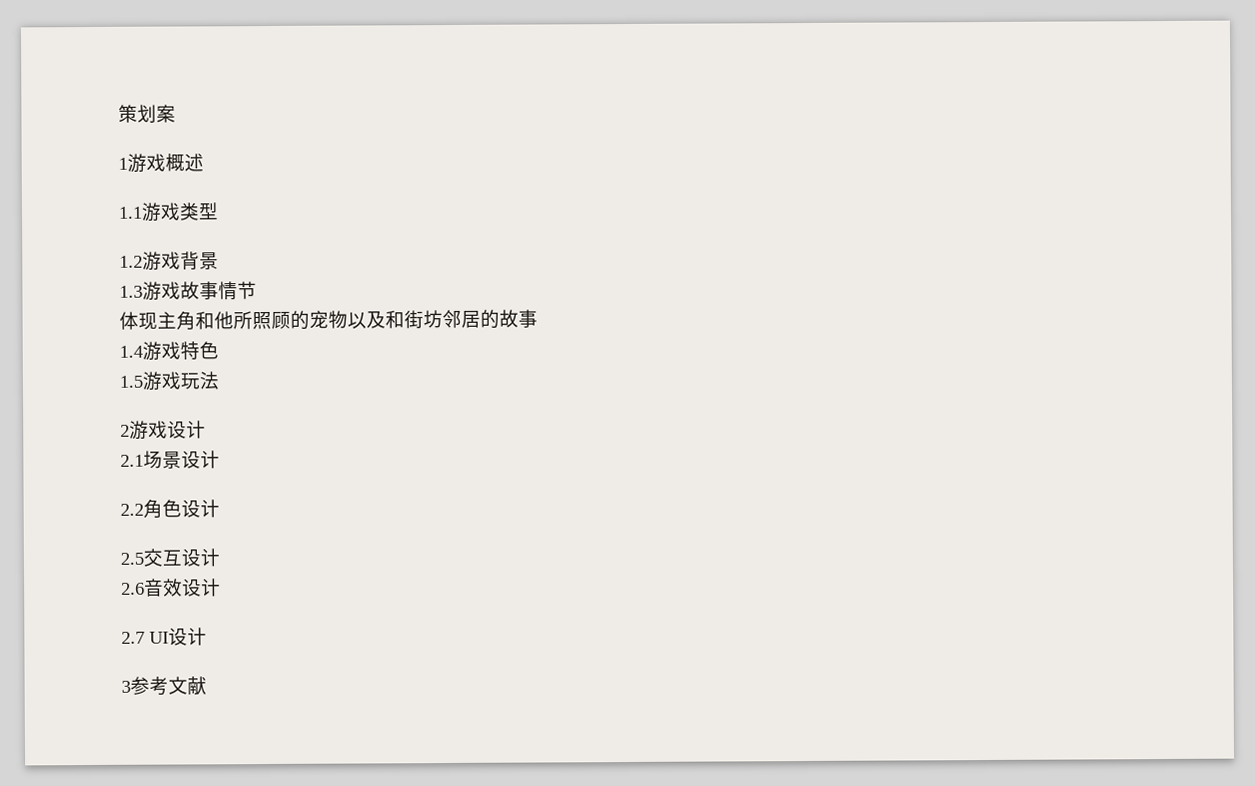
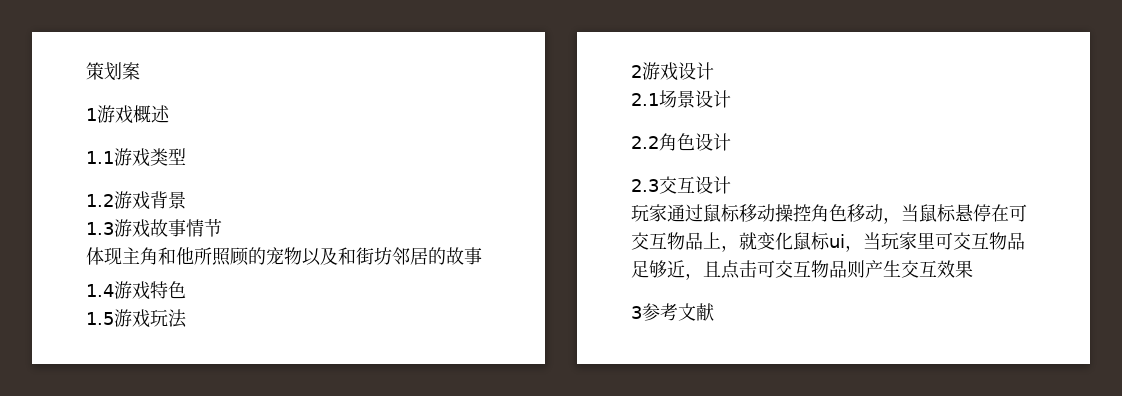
[120,552,144,565] 2.5 -> [631,179,659,192] 2.3
[121,578,221,597] [121,627,207,646] 2.6音效设计 // 2.7 UI设计 -> [631,204,1027,224] [631,232,1025,252] [631,260,973,280] 玩家通过鼠标移动操控角色移动，当鼠标悬停在可交互物品上，就变化鼠标ui，当玩家里可交互物品足够近，且点击可交互物品则产生交互效果

